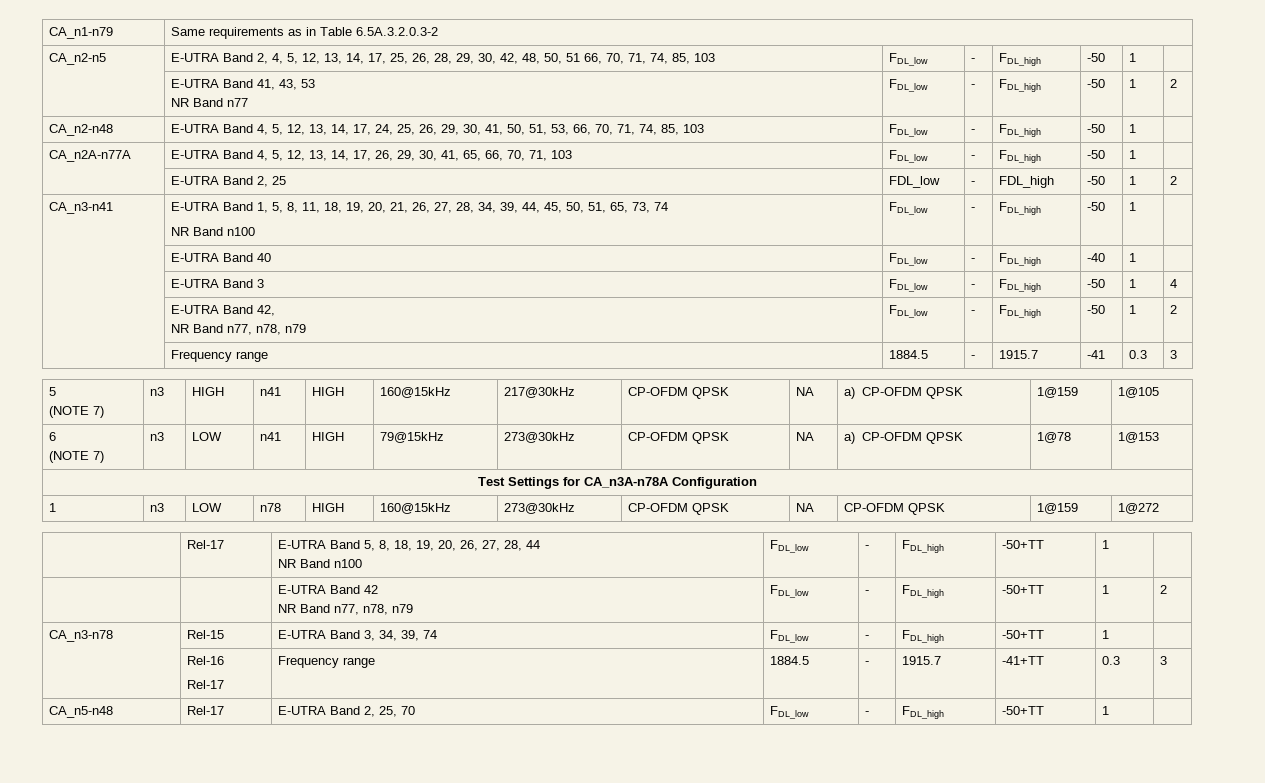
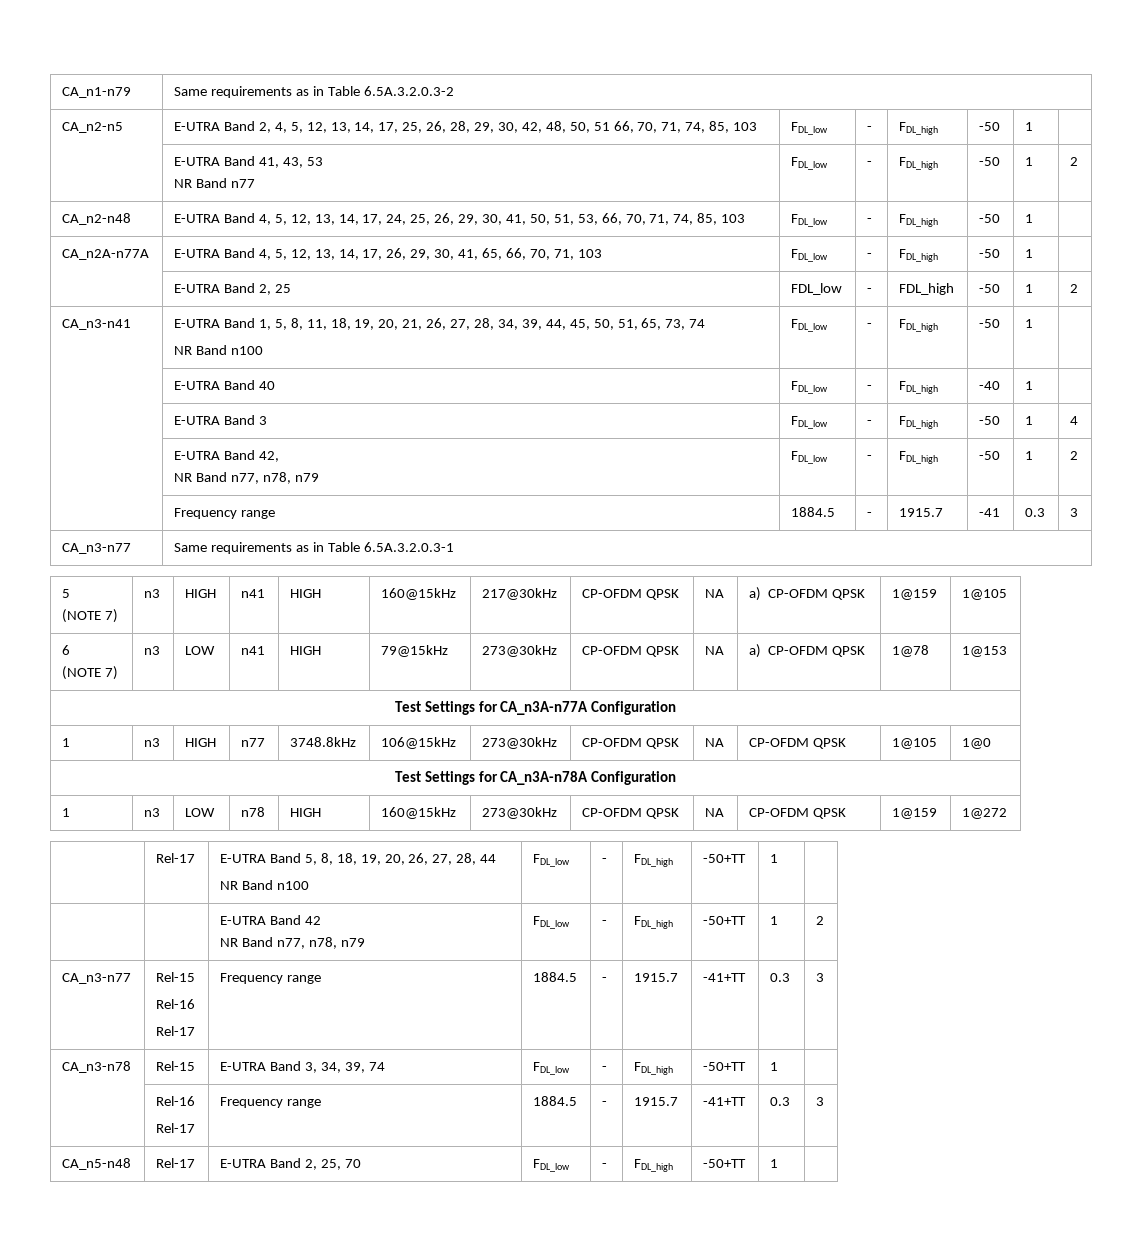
(1178, 354) none -> [62,543,132,554] [174,542,454,554] // CA_n3-n77 | Same requirements as in Table 6.5A.3.2.0.3-1
(1160, 437) none -> [394,701,677,715] [62,738,71,747] [144,738,161,747] [185,738,217,747] [241,738,266,747] [290,737,357,747] [381,737,457,749] [482,737,558,749] [582,738,679,749] [705,738,725,747] [749,738,846,749] [892,738,938,749] [962,738,992,749] // Test Settings for CA_n3A-n77A Configuration // 1 | n3 | HIGH | n77 | 3748.8kHz | 106@15kHz | 273@30kHz | CP-OFDM QPSK | NA | CP-OFDM QPSK | 1@105 | 1@0
(1168, 589) none -> [62,973,132,984] [156,972,196,982] [156,999,196,1009] [156,1026,196,1036] [220,973,321,984] [533,972,578,982] [602,977,608,982] [634,973,679,982] [703,973,747,982] [770,973,791,982] [816,973,825,982] // CA_n3-n77 | Rel-15 // Rel-16 // Rel-17 | Frequency range | 1884.5 | - | 1915.7 | -41+TT | 0.3 | 3

